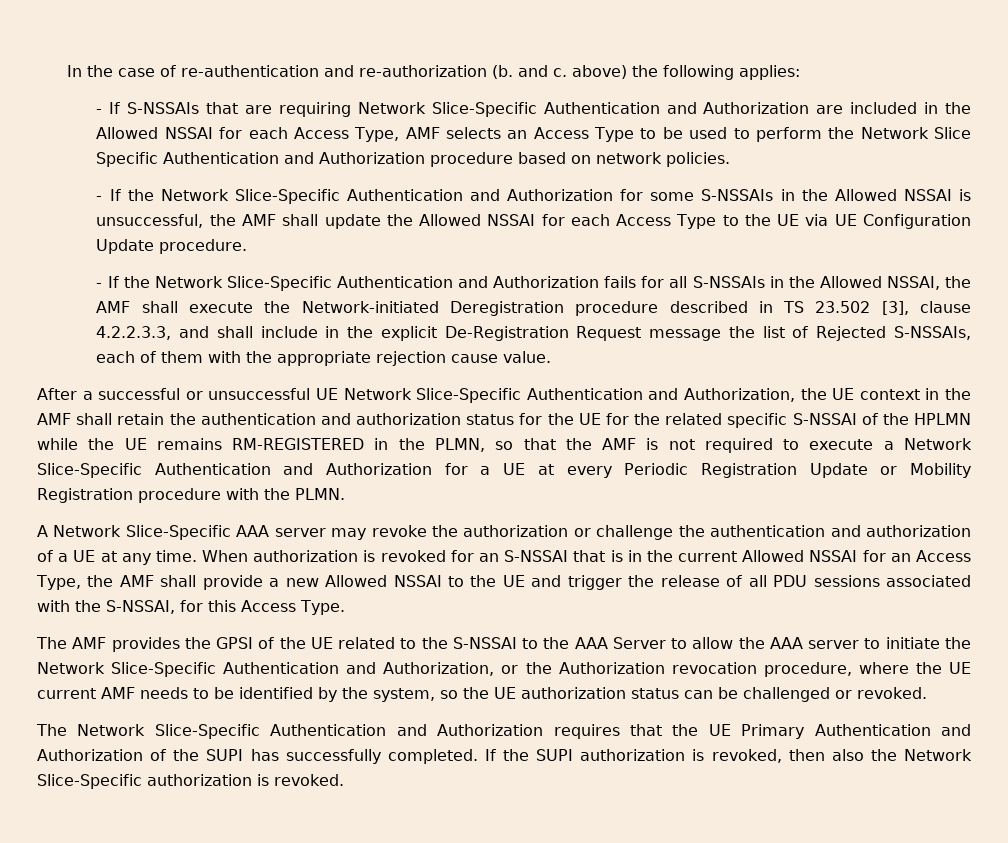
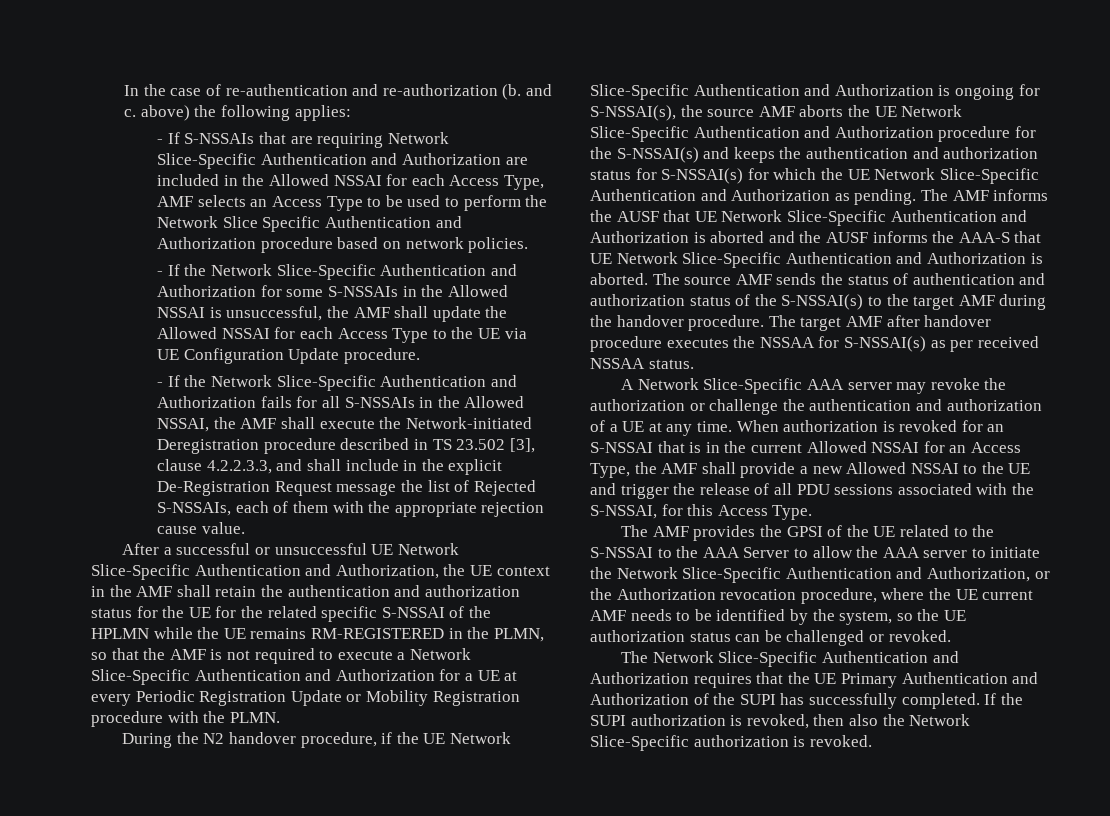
(345, 494) none -> [122,732,511,748] [590,84,1040,100] [590,105,963,121] [590,126,1036,142] [590,147,1039,163] [590,168,1039,184] [590,189,1049,205] [590,210,1028,226] [590,231,1042,243] [590,252,1043,268] [590,273,1046,285] [590,294,1047,310] [590,315,992,331] [590,336,1039,352] [590,358,694,369] // During the N2 handover procedure, if the UE Network Slice-Specific Authentication and Authorization is ongoing for S-NSSAI(s), the source AMF aborts the UE Network Slice-Specific Authentication and Authorization procedure for the S-NSSAI(s) and keeps the authentication and authorization status for S-NSSAI(s) for which the UE Network Slice-Specific Authentication and Authorization as pending. The AMF informs the AUSF that UE Network Slice-Specific Authentication and Authorization is aborted and the AUSF informs the AAA-S that UE Network Slice-Specific Authentication and Authorization is aborted. The source AMF sends the status of authentication and authorization status of the S-NSSAI(s) to the target AMF during the handover procedure. The target AMF after handover procedure executes the NSSAA for S-NSSAI(s) as per received NSSAA status.

